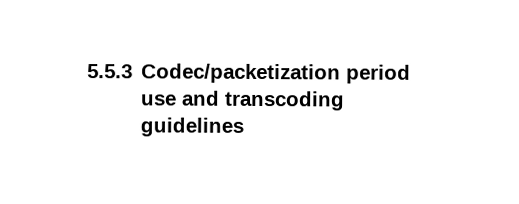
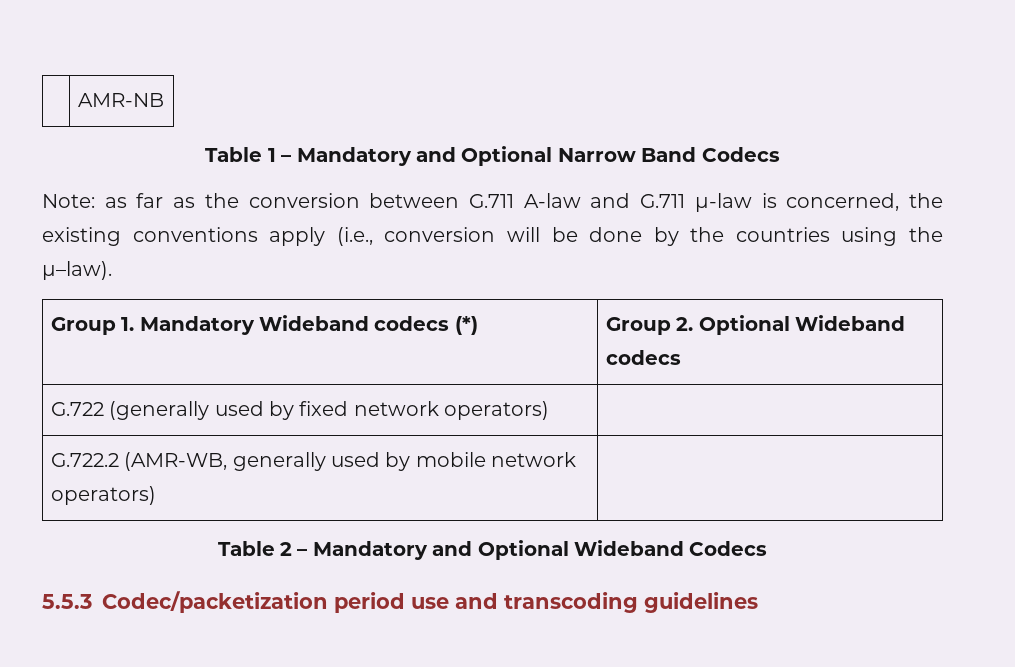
(87, 71) none -> [77,93,164,107] [205,146,780,166] [42,193,943,212] [42,227,944,246] [42,261,112,280] [50,315,478,335] [605,315,905,335] [605,350,681,365] [50,401,550,420] [50,452,577,471] [50,486,156,505] [217,540,768,560] | AMR-NB // Table 1 – Mandatory and Optional Narrow Band Codecs // Note: as far as the conversion between G.711 A-law and G.711 μ-law is concerned, the existing conventions apply (i.e., conversion will be done by the countries using the μ–law). // Group 1. Mandatory Wideband codecs (*) | Group 2. Optional Wideband codecs // G.722 (generally used by fixed network operators) | // G.722.2 (AMR-WB, generally used by mobile network operators) | // Table 2 – Mandatory and Optional Wideband Codecs //

